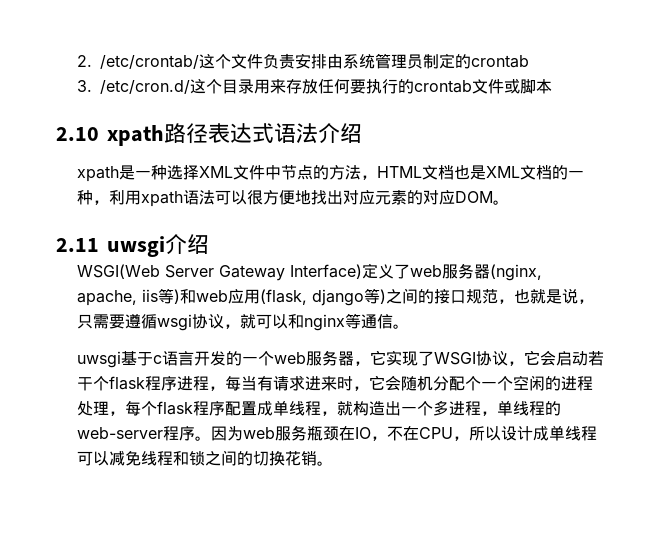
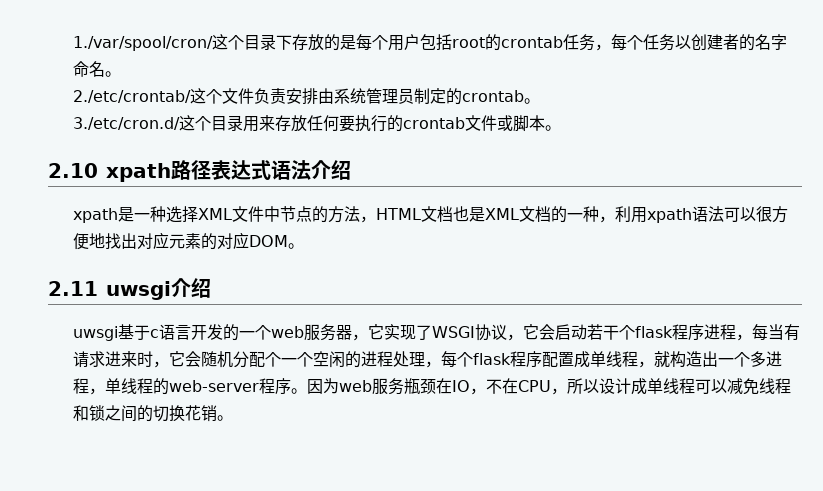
[76,55,199,69] 2. /etc/crontab/ -> [73,34,788,51] [73,61,122,77] [73,90,192,103] 1./var/spool/cron/这个目录下存放的是每个用户包括root的crontab任务，每个任务以创建者的名字命名。 // 2./etc/crontab/
[76,80,190,94] // 3. /etc/cron.d/ -> [524,98,541,104] [73,117,181,130] 。 // 3./etc/cron.d/
(552, 86) none -> [545,125,562,131] 。
[76,263,542,281] [76,288,594,306] [76,313,409,331] // WSGI(Web Server Gateway Interface)定义了web服务器(nginx, apache, iis等)和web应用(flask, django等)之间的接口规范，也就是说，只需要遵循wsgi协议，就可以和nginx等通信。 -> (211, 288) none

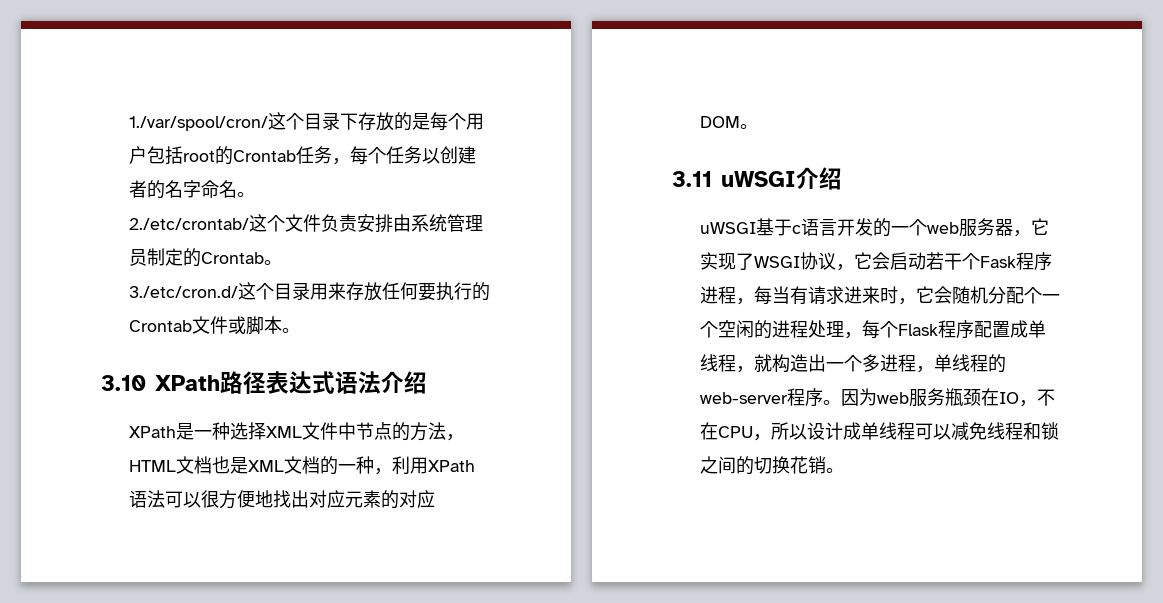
[501,36,564,48] crontab -> [233,150,297,162] Crontab
[462,90,525,102] crontab -> [201,252,265,264] Crontab
[403,117,466,129] crontab -> [129,320,193,332] Crontab
[48,163,171,182] 2.10 xpath -> [101,375,220,391] 3.10 XPath
[73,208,119,223] xpath -> [129,426,177,438] XPath
[647,208,693,223] xpath -> [428,460,476,472] XPath
[48,278,211,300] [73,326,119,341] 2.11 uwsgi介绍 // uwsgi -> [672,167,842,190] [700,222,757,234] 3.11 uWSGI介绍 // uWSGI
[635,326,674,338] flask -> [980,256,1017,268] Fask
[473,353,512,365] flask -> [898,324,939,336] Flask

